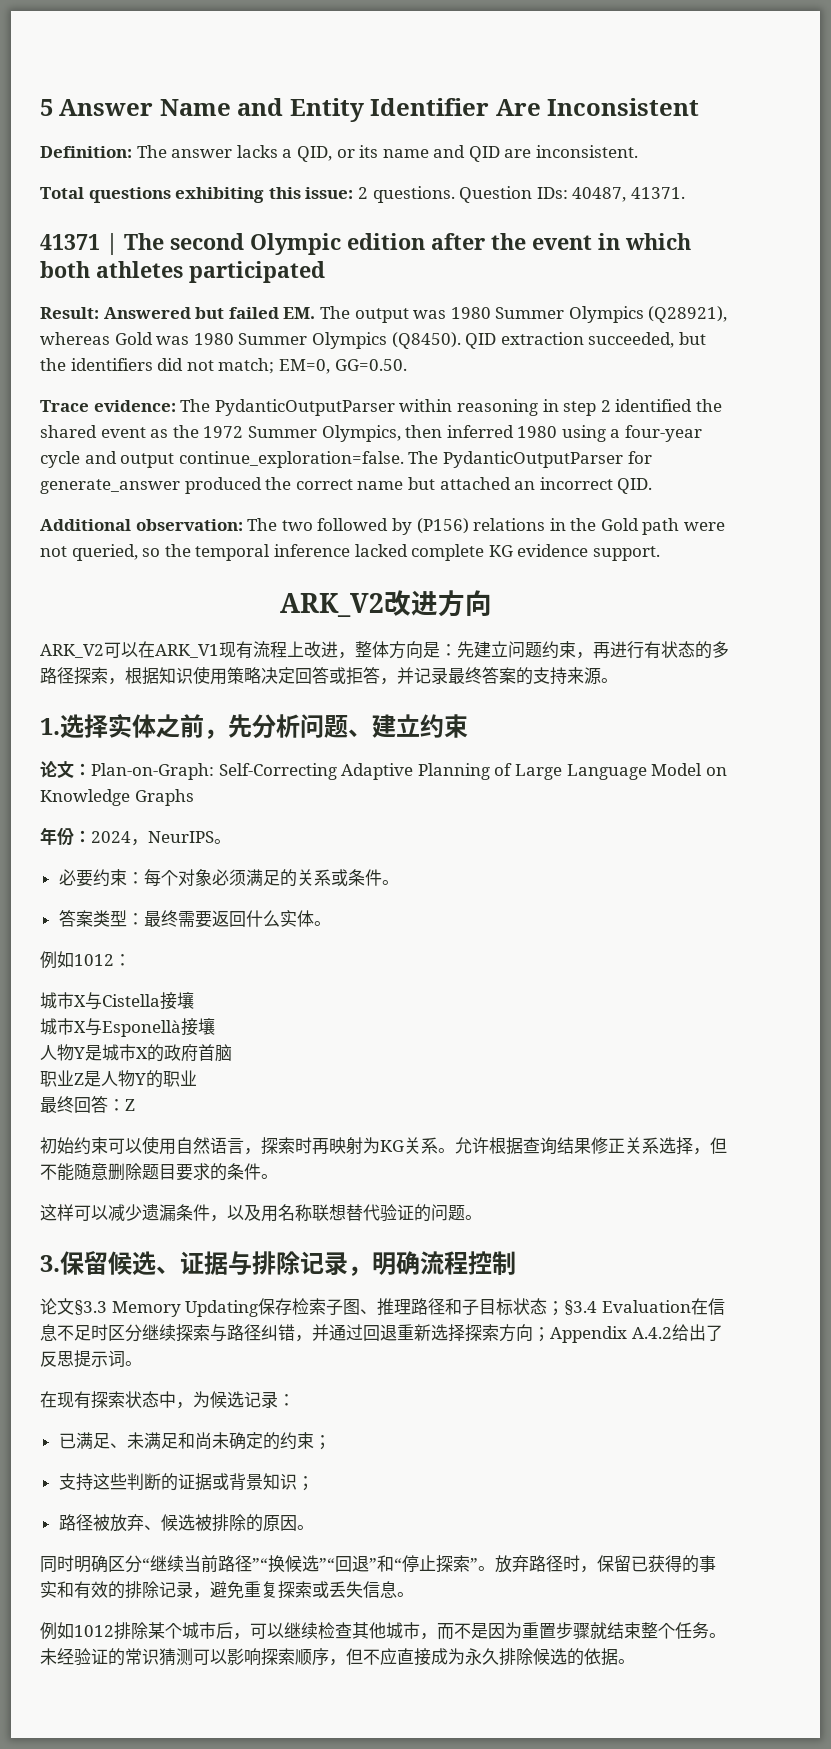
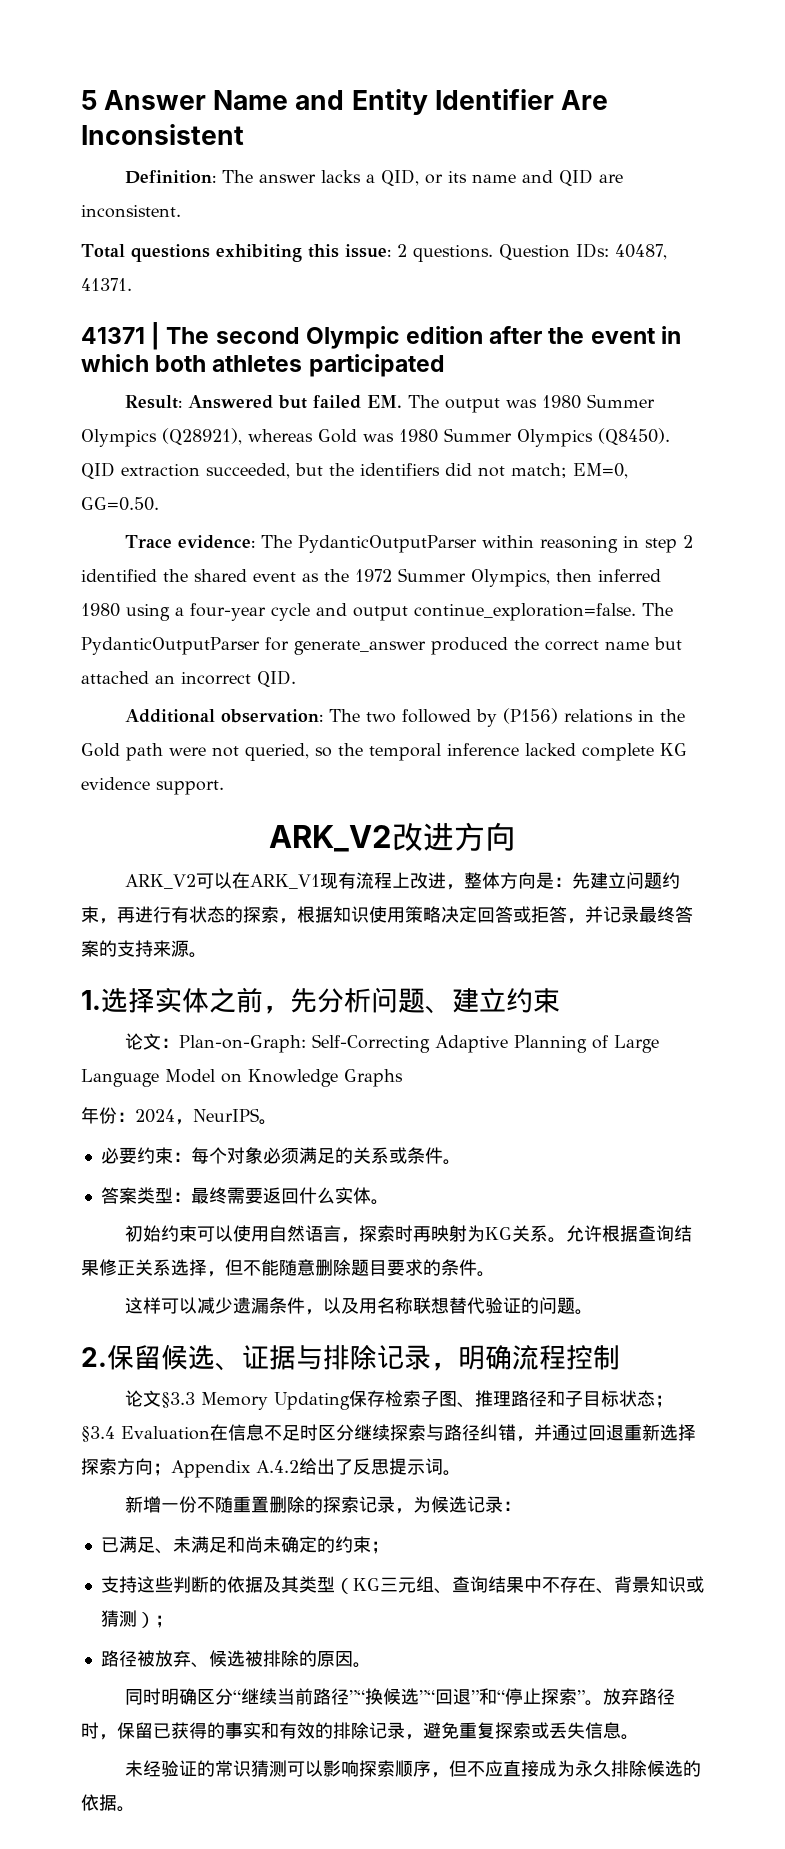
[712,641,729,658] [40,667,74,684] 多路径 -> (243, 914) none
[40,951,131,969] [40,992,194,1010] [40,1018,215,1037] [40,1044,232,1062] [40,1070,197,1088] [40,1095,135,1113] // 例如1012： // 城市X与Cistella接壤 // 城市X与Esponellà接壤 // 人物Y是城市X的政府首脑 // 职业Z是人物Y的职业 // 最终回答：Z -> (389, 1202) none
[40,1255,60,1272] 3. -> [81,1347,107,1367] 2.
[40,1391,176,1409] 在现有探索状态中 -> [124,1496,395,1513] 新增一份不随重置删除的探索记录
[177,1473,297,1491] 证据或背景知识 -> [226,1576,704,1594] [100,1610,155,1628] 依据及其类型（KG三元组、查询结果中不存在、背景知识或猜测）
[40,1622,726,1640] 例如1012排除某个城市后，可以继续检查其他城市，而不是因为重置步骤就结束整个任务。 -> (639, 1737) none

